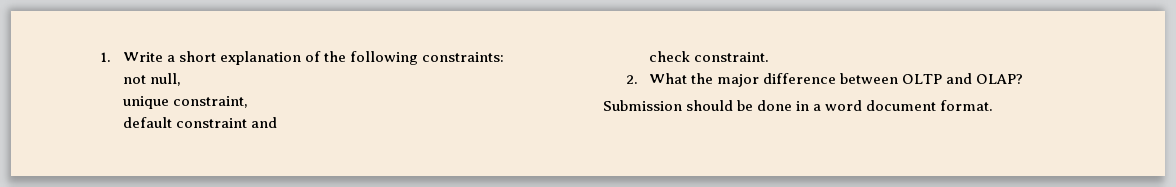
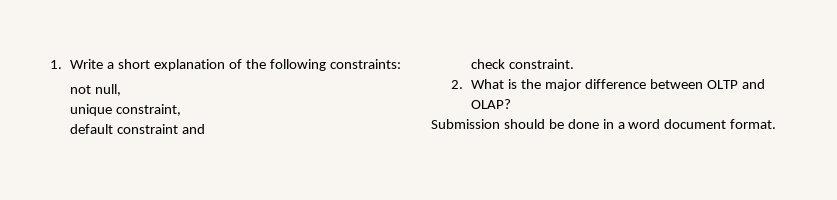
(688, 78) none -> [508,79,518,89] is

